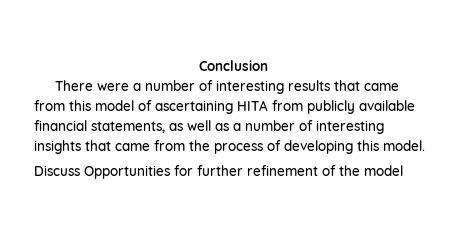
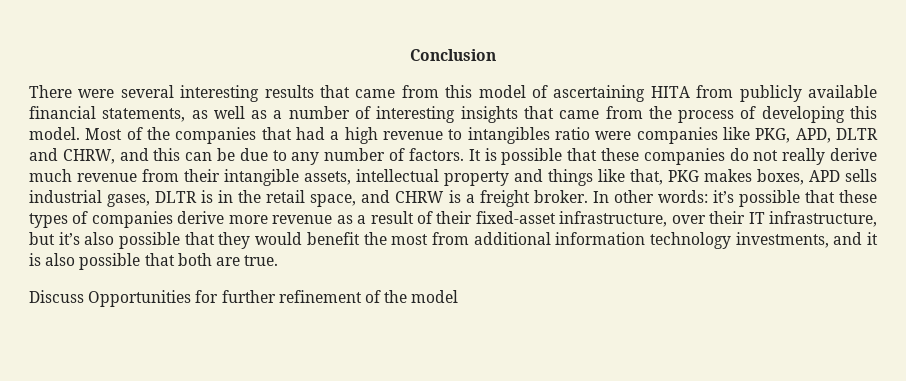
[133,80,214,91] a number of -> [120,85,174,98] several
(425, 145) none -> [85,127,879,144] [29,148,878,165] [29,169,877,186] [29,190,877,207] [29,211,877,228] [29,232,878,249] [29,253,279,270] Most of the companies that had a high revenue to intangibles ratio were companies like PKG, APD, DLTR and CHRW, and this can be due to any number of factors. It is possible that these companies do not really derive much revenue from their intangible assets, intellectual property and things like that, PKG makes boxes, APD sells industrial gases, DLTR is in the retail space, and CHRW is a freight broker. In other words: it’s possible that these types of companies derive more revenue as a result of their fixed-asset infrastructure, over their IT infrastructure, but it’s also possible that they would benefit the most from additional information technology investments, and it is also possible that both are true.

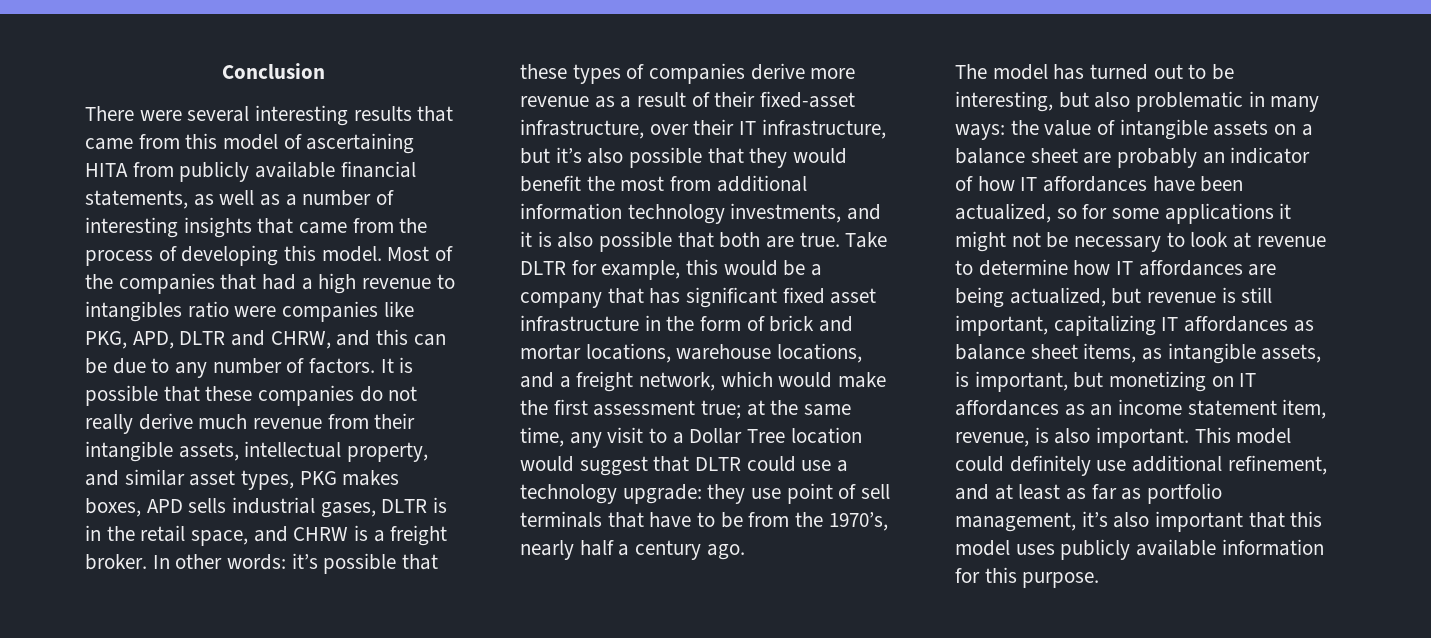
[444,169,663,186] property and things like that, -> [347,442,429,462] [85,469,295,490] property, and similar asset types,
[29,290,459,307] // Discuss Opportunities for further refinement of the model -> [845,232,888,248] [520,259,823,280] [520,287,877,308] [520,315,854,332] [520,343,863,363] [520,371,887,392] [520,399,852,419] [520,427,862,448] [520,456,849,476] [520,483,891,504] [520,511,888,531] [520,540,745,560] [955,64,1235,80] [955,91,1320,112] [955,119,1313,140] [955,147,1311,168] [955,176,1244,192] [955,203,1292,224] [955,231,1326,252] [955,259,1277,276] [955,287,1273,308] [955,315,1314,336] [955,343,1322,364] [955,371,1257,392] [955,399,1327,419] [955,427,1292,448] [955,455,1327,476] [955,483,1223,504] [955,511,1323,532] [955,539,1324,560] [955,567,1100,588] Take DLTR for example, this would be a company that has significant fixed asset infrastructure in the form of brick and mortar locations, warehouse locations, and a freight network, which would make the first assessment true; at the same time, any visit to a Dollar Tree location would suggest that DLTR could use a technology upgrade: they use point of sell terminals that have to be from the 1970’s, nearly half a century ago. // The model has turned out to be interesting, but also problematic in many ways: the value of intangible assets on a balance sheet are probably an indicator of how IT affordances have been actualized, so for some applications it might not be necessary to look at revenue to determine how IT affordances are being actualized, but revenue is still important, capitalizing IT affordances as balance sheet items, as intangible assets, is important, but monetizing on IT affordances as an income statement item, revenue, is also important. This model could definitely use additional refinement, and at least as far as portfolio management, it’s also important that this model uses publicly available information for this purpose.

